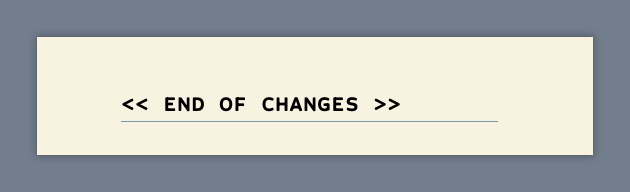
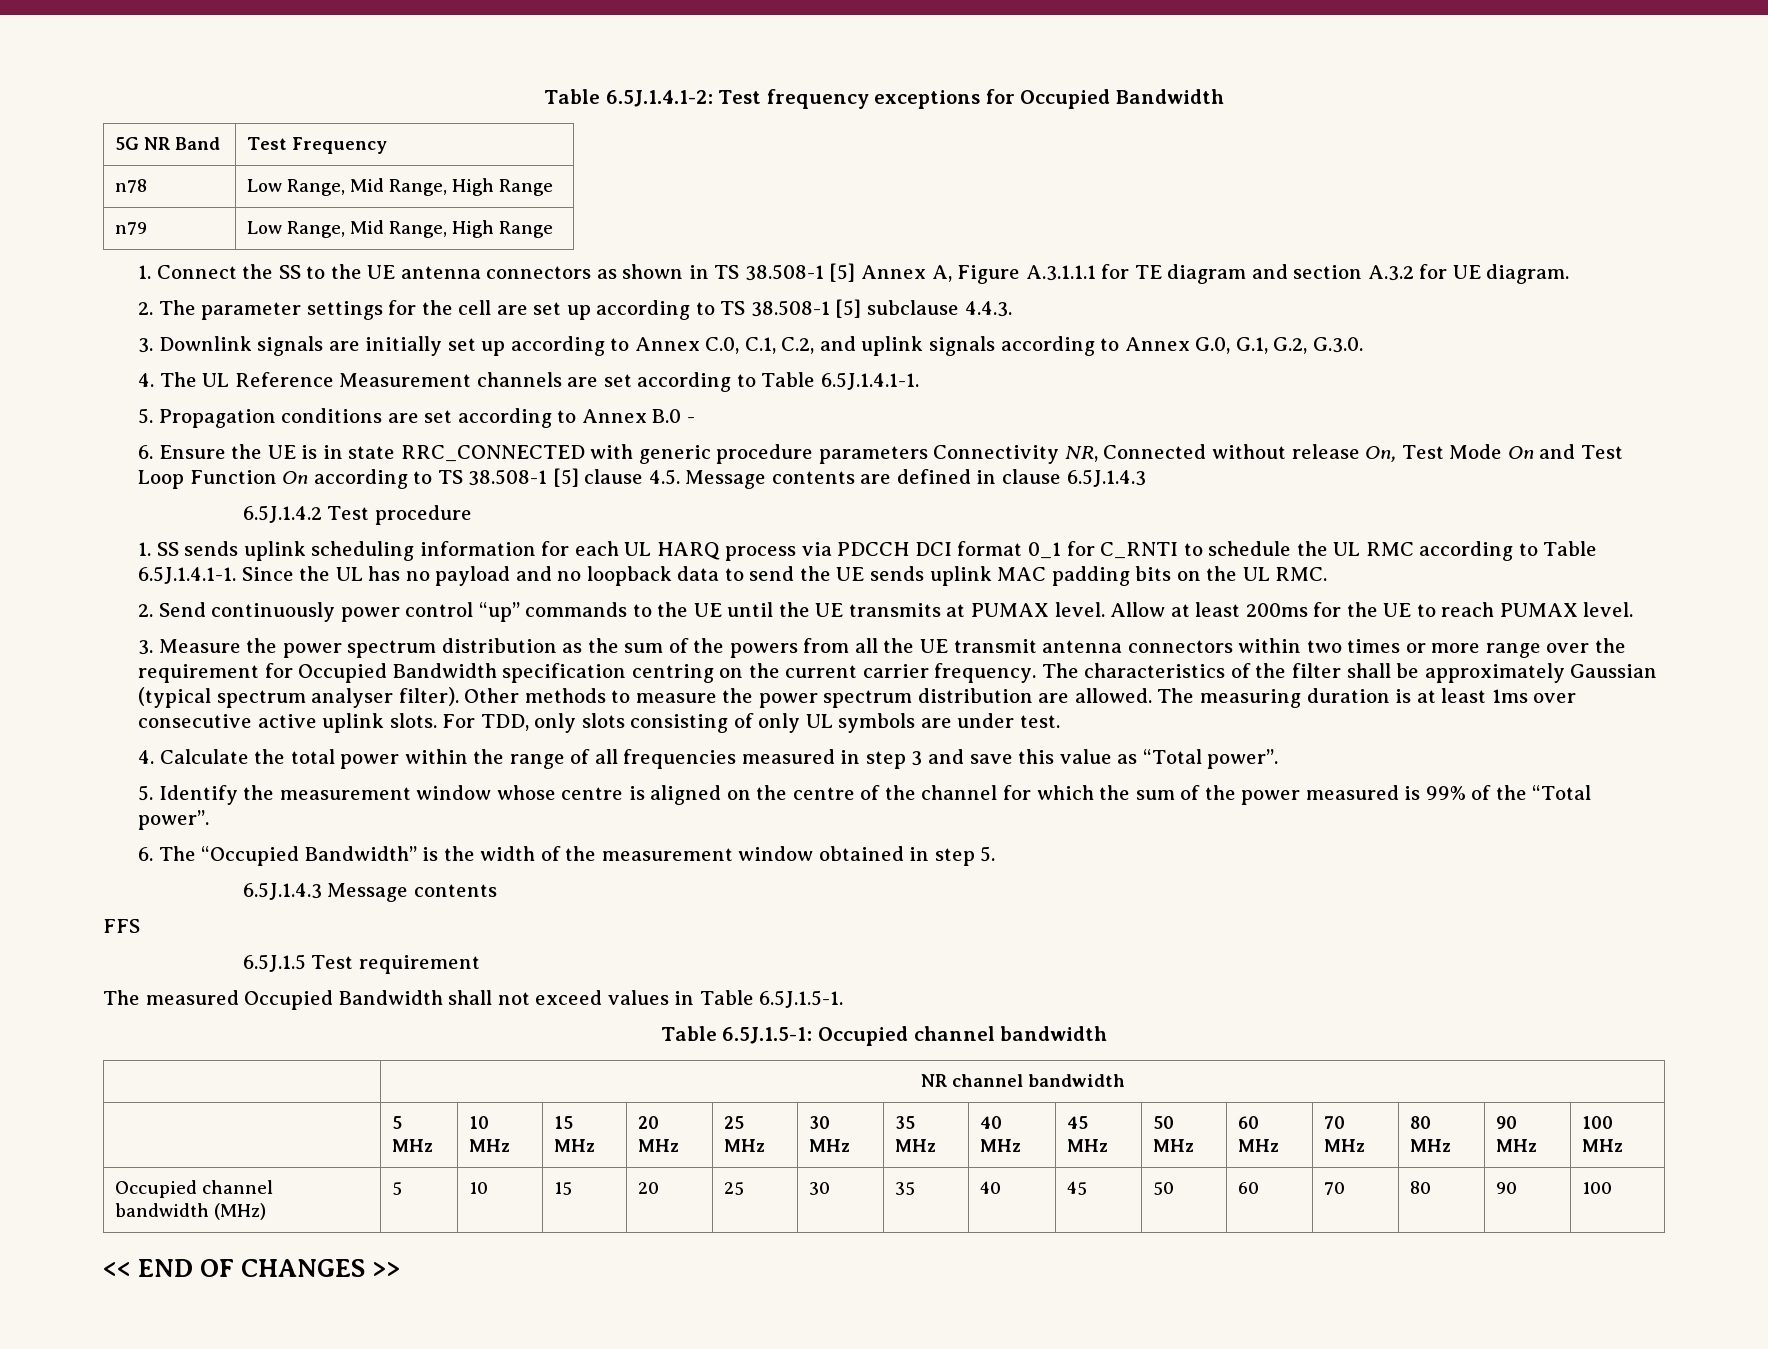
(121, 104) none -> [544,89,1224,109] [114,137,220,150] [246,137,387,154] [114,179,147,193] [246,178,553,196] [114,222,147,235] [246,220,553,238] [137,263,1570,284] [137,299,1012,320] [137,336,1363,356] [137,372,919,392] [137,408,695,428] [137,444,1623,464] [137,468,1146,489] [242,505,473,525] [137,541,1598,561] [137,566,1328,586] [137,602,1634,622] [137,638,1626,658] [137,663,1658,683] [137,687,1577,708] [137,713,1061,733] [137,749,1279,769] [137,785,1592,805] [137,810,209,830] [137,846,996,866] [242,882,498,902] [103,919,140,933] [242,954,481,974] [103,990,844,1010] [660,1026,1108,1046] [920,1074,1125,1087] [391,1116,402,1129] [391,1139,433,1152] [468,1116,489,1129] [468,1139,510,1152] [553,1116,573,1129] [553,1139,595,1152] [637,1116,659,1129] [637,1139,679,1152] [723,1116,744,1129] [723,1139,765,1152] [808,1116,830,1129] [808,1139,850,1152] [894,1116,915,1129] [894,1139,936,1152] [979,1116,1002,1129] [979,1139,1021,1152] [1066,1116,1088,1129] [1066,1139,1108,1152] [1152,1116,1174,1129] [1152,1139,1194,1152] [1237,1116,1259,1129] [1237,1139,1279,1152] [1323,1116,1345,1129] [1323,1139,1365,1152] [1409,1116,1431,1129] [1409,1139,1451,1152] [1495,1116,1517,1129] [1495,1139,1537,1152] [1581,1116,1613,1129] [1581,1139,1623,1152] [114,1180,273,1198] [114,1203,266,1220] [391,1182,402,1195] [468,1182,488,1194] [553,1182,572,1195] [637,1182,659,1194] [723,1182,744,1195] [808,1182,830,1195] [894,1182,915,1195] [979,1181,1001,1194] [1066,1181,1087,1195] [1152,1182,1174,1195] [1237,1182,1259,1194] [1323,1182,1345,1195] [1409,1181,1431,1194] [1495,1182,1517,1194] [1581,1182,1612,1194] Table 6.5J.1.4.1-2: Test frequency exceptions for Occupied Bandwidth // 5G NR Band | Test Frequency // n78 | Low Range, Mid Range, High Range // n79 | Low Range, Mid Range, High Range // 1. Connect the SS to the UE antenna connectors as shown in TS 38.508-1 [5] Annex A, Figure A.3.1.1.1 for TE diagram and section A.3.2 for UE diagram. // 2. The parameter settings for the cell are set up according to TS 38.508-1 [5] subclause 4.4.3. // 3. Downlink signals are initially set up according to Annex C.0, C.1, C.2, and uplink signals according to Annex G.0, G.1, G.2, G.3.0. // 4. The UL Reference Measurement channels are set according to Table 6.5J.1.4.1-1. // 5. Propagation conditions are set according to Annex B.0 - // 6. Ensure the UE is in state RRC_CONNECTED with generic procedure parameters Connectivity NR, Connected without release On, Test Mode On and Test Loop Function On according to TS 38.508-1 [5] clause 4.5. Message contents are defined in clause 6.5J.1.4.3 // 6.5J.1.4.2 Test procedure // 1. SS sends uplink scheduling information for each UL HARQ process via PDCCH DCI format 0_1 for C_RNTI to schedule the UL RMC according to Table 6.5J.1.4.1-1. Since the UL has no payload and no loopback data to send the UE sends uplink MAC padding bits on the UL RMC. // 2. Send continuously power control “up” commands to the UE until the UE transmits at PUMAX level. Allow at least 200ms for the UE to reach PUMAX level. // 3. Measure the power spectrum distribution as the sum of the powers from all the UE transmit antenna connectors within two times or more range over the requirement for Occupied Bandwidth specification centring on the current carrier frequency. The characteristics of the filter shall be approximately Gaussian (typical spectrum analyser filter). Other methods to measure the power spectrum distribution are allowed. The measuring duration is at least 1ms over consecutive active uplink slots. For TDD, only slots consisting of only UL symbols are under test. // 4. Calculate the total power within the range of all frequencies measured in step 3 and save this value as “Total power”. // 5. Identify the measurement window whose centre is aligned on the centre of the channel for which the sum of the power measured is 99% of the “Total power”. // 6. The “Occupied Bandwidth” is the width of the measurement window obtained in step 5. // 6.5J.1.4.3 Message contents // FFS // 6.5J.1.5 Test requirement // The measured Occupied Bandwidth shall not exceed values in Table 6.5J.1.5-1. // Table 6.5J.1.5-1: Occupied channel bandwidth // | NR channel bandwidth // | 5 MHz | 10 MHz | 15 MHz | 20 MHz | 25 MHz | 30 MHz | 35 MHz | 40 MHz | 45 MHz | 50 MHz | 60 MHz | 70 MHz | 80 MHz | 90 MHz | 100 MHz // Occupied channel bandwidth (MHz) | 5 | 10 | 15 | 20 | 25 | 30 | 35 | 40 | 45 | 50 | 60 | 70 | 80 | 90 | 100 //

